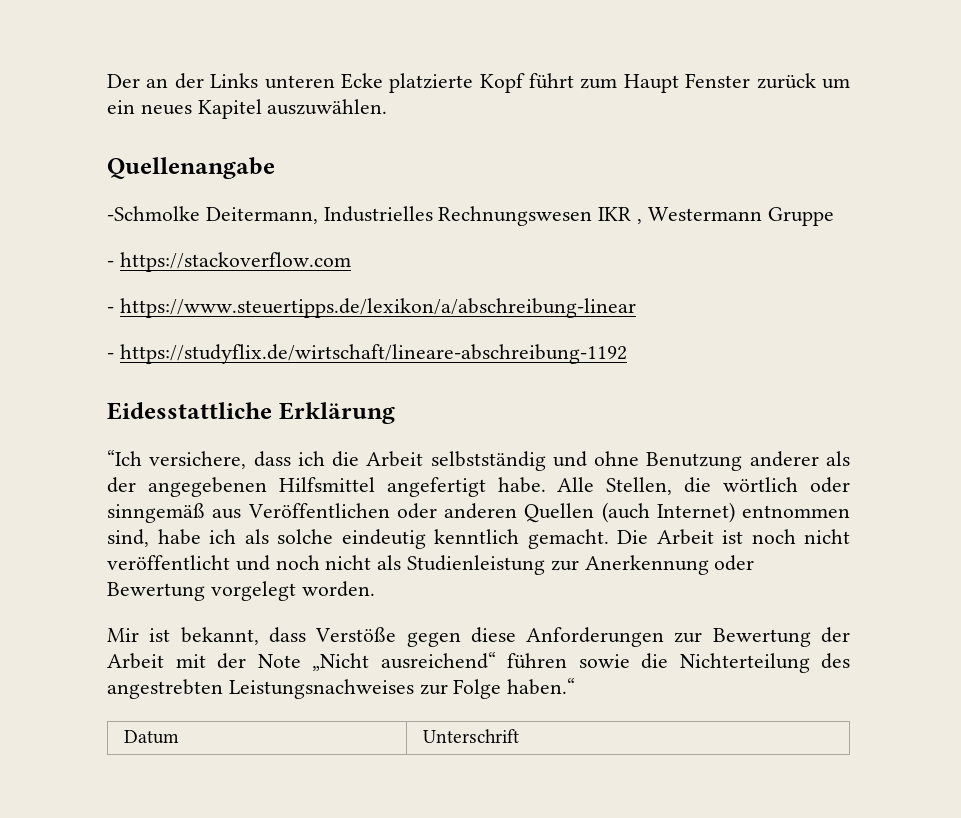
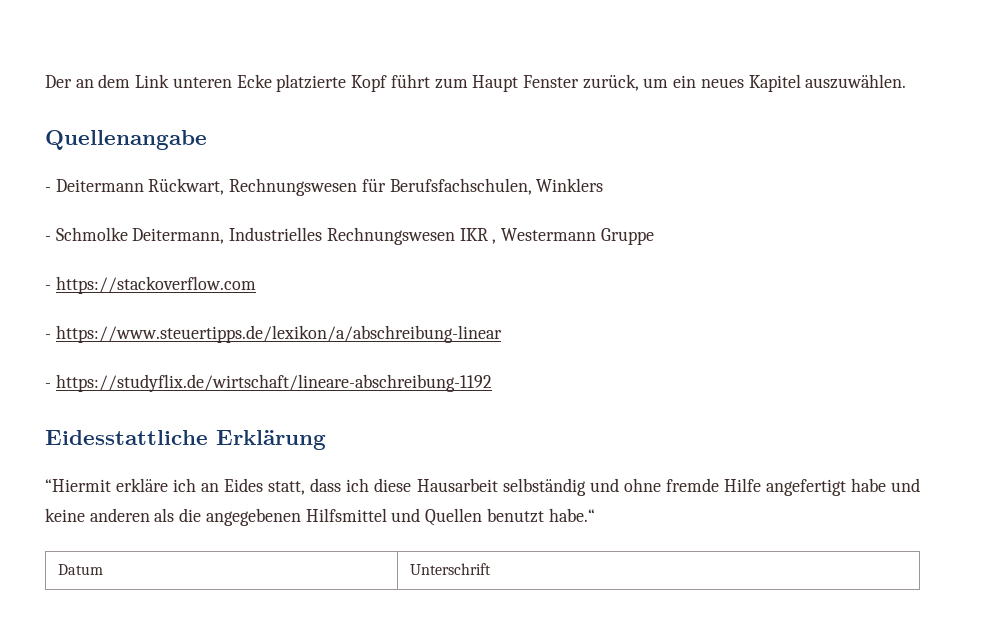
[174,73,259,89] der Links -> [98,74,170,88] dem Link
[756,73,816,89] zurück -> [582,74,639,91] zurück,
[107,206,200,221] -Schmolke -> [45,178,604,196] [45,227,128,241] - Deitermann Rückwart, Rechnungswesen für Berufsfachschulen, Winklers // - Schmolke
[107,450,850,471] [107,477,851,497] [107,502,850,523] [107,529,850,549] [107,555,755,575] [107,581,375,601] [107,627,850,647] [107,652,850,673] [107,678,576,699] “Ich versichere, dass ich die Arbeit selbstständig und ohne Benutzung anderer als der angegebenen Hilfsmittel angefertigt habe. Alle Stellen, die wörtlich oder sinngemäß aus Veröffentlichen oder anderen Quellen (auch Internet) entnommen sind, habe ich als solche eindeutig kenntlich gemacht. Die Arbeit ist noch nicht veröffentlicht und noch nicht als Studienleistung zur Anerkennung oder Bewertung vorgelegt worden. // Mir ist bekannt, dass Verstöße gegen diese Anforderungen zur Bewertung der Arbeit mit der Note „Nicht ausreichend“ führen sowie die Nichterteilung des angestrebten Leistungsnachweises zur Folge haben.“ -> [45,478,920,496] [45,508,595,526] “Hiermit erkläre ich an Eides statt, dass ich diese Hausarbeit selbständig und ohne fremde Hilfe angefertigt habe und keine anderen als die angegebenen Hilfsmittel und Quellen benutzt habe.“

